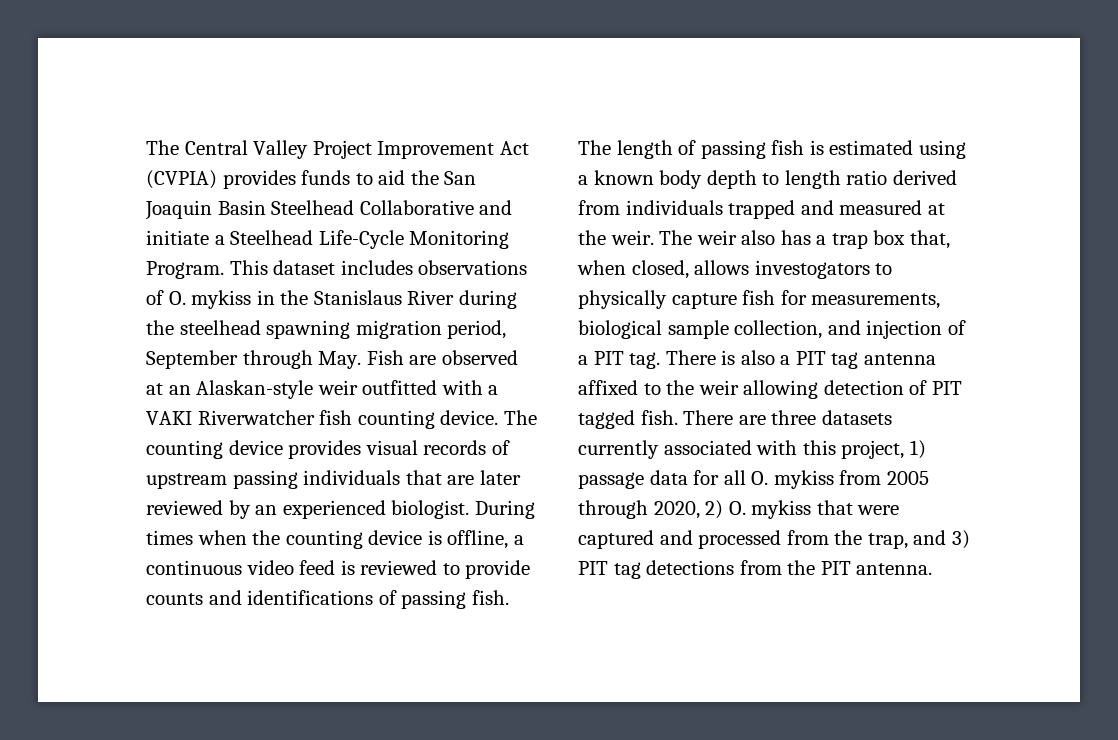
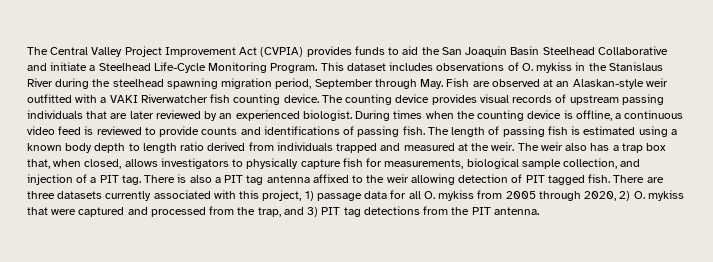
[754,260,870,279] investogators -> [160,158,229,169] investigators

